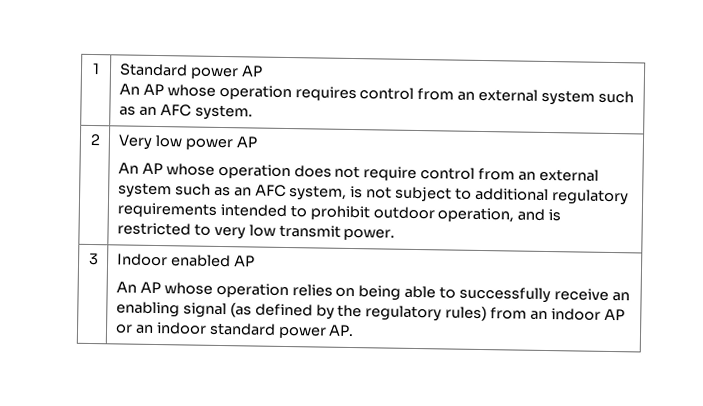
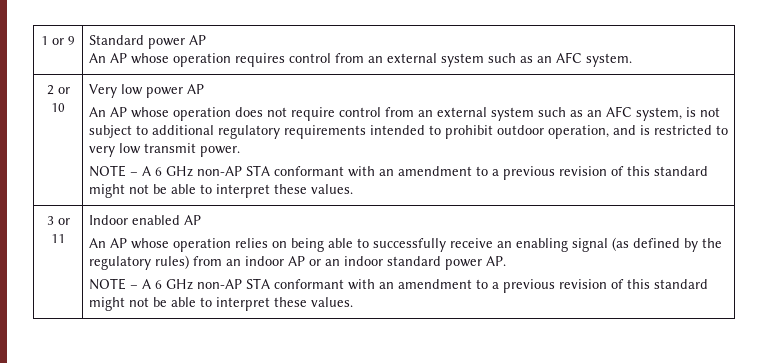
[92,63,100,75] 1 -> [41,36,75,45] 1 or 9
(101, 139) none -> [57,87,70,94] [51,103,65,112] or 10
(396, 234) none -> [88,165,708,180] [88,184,353,198] // NOTE – A 6 GHz non-AP STA conformant with an amendment to a previous revision of this standard might not be able to interpret these values.
(99, 259) none -> [57,218,70,225] [51,234,65,243] or 11
(355, 330) none -> [88,278,708,293] [88,297,353,311] // NOTE – A 6 GHz non-AP STA conformant with an amendment to a previous revision of this standard might not be able to interpret these values.

